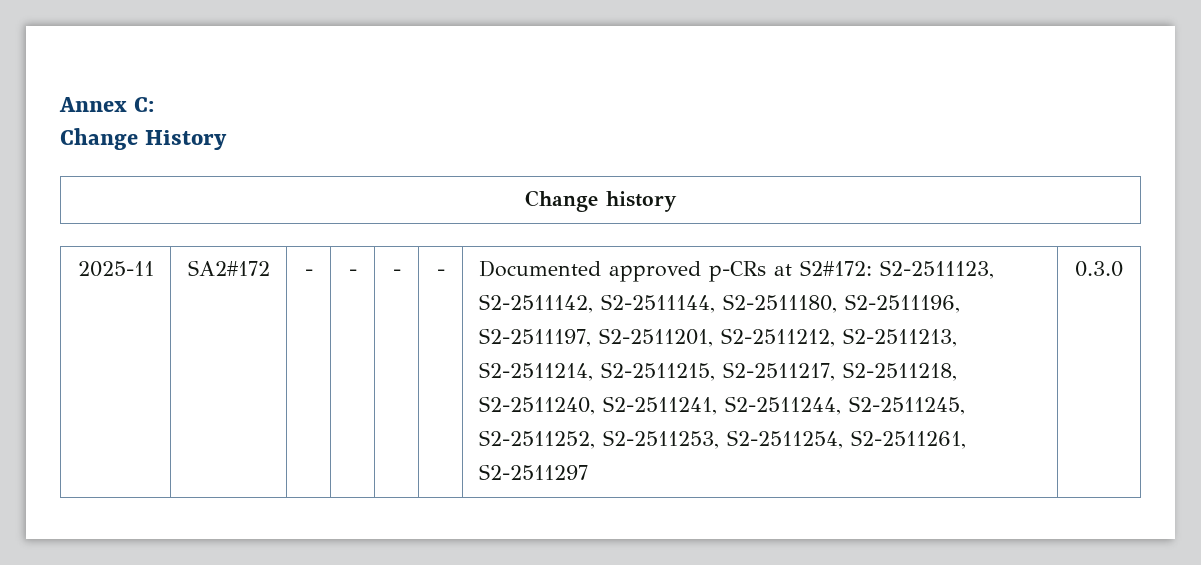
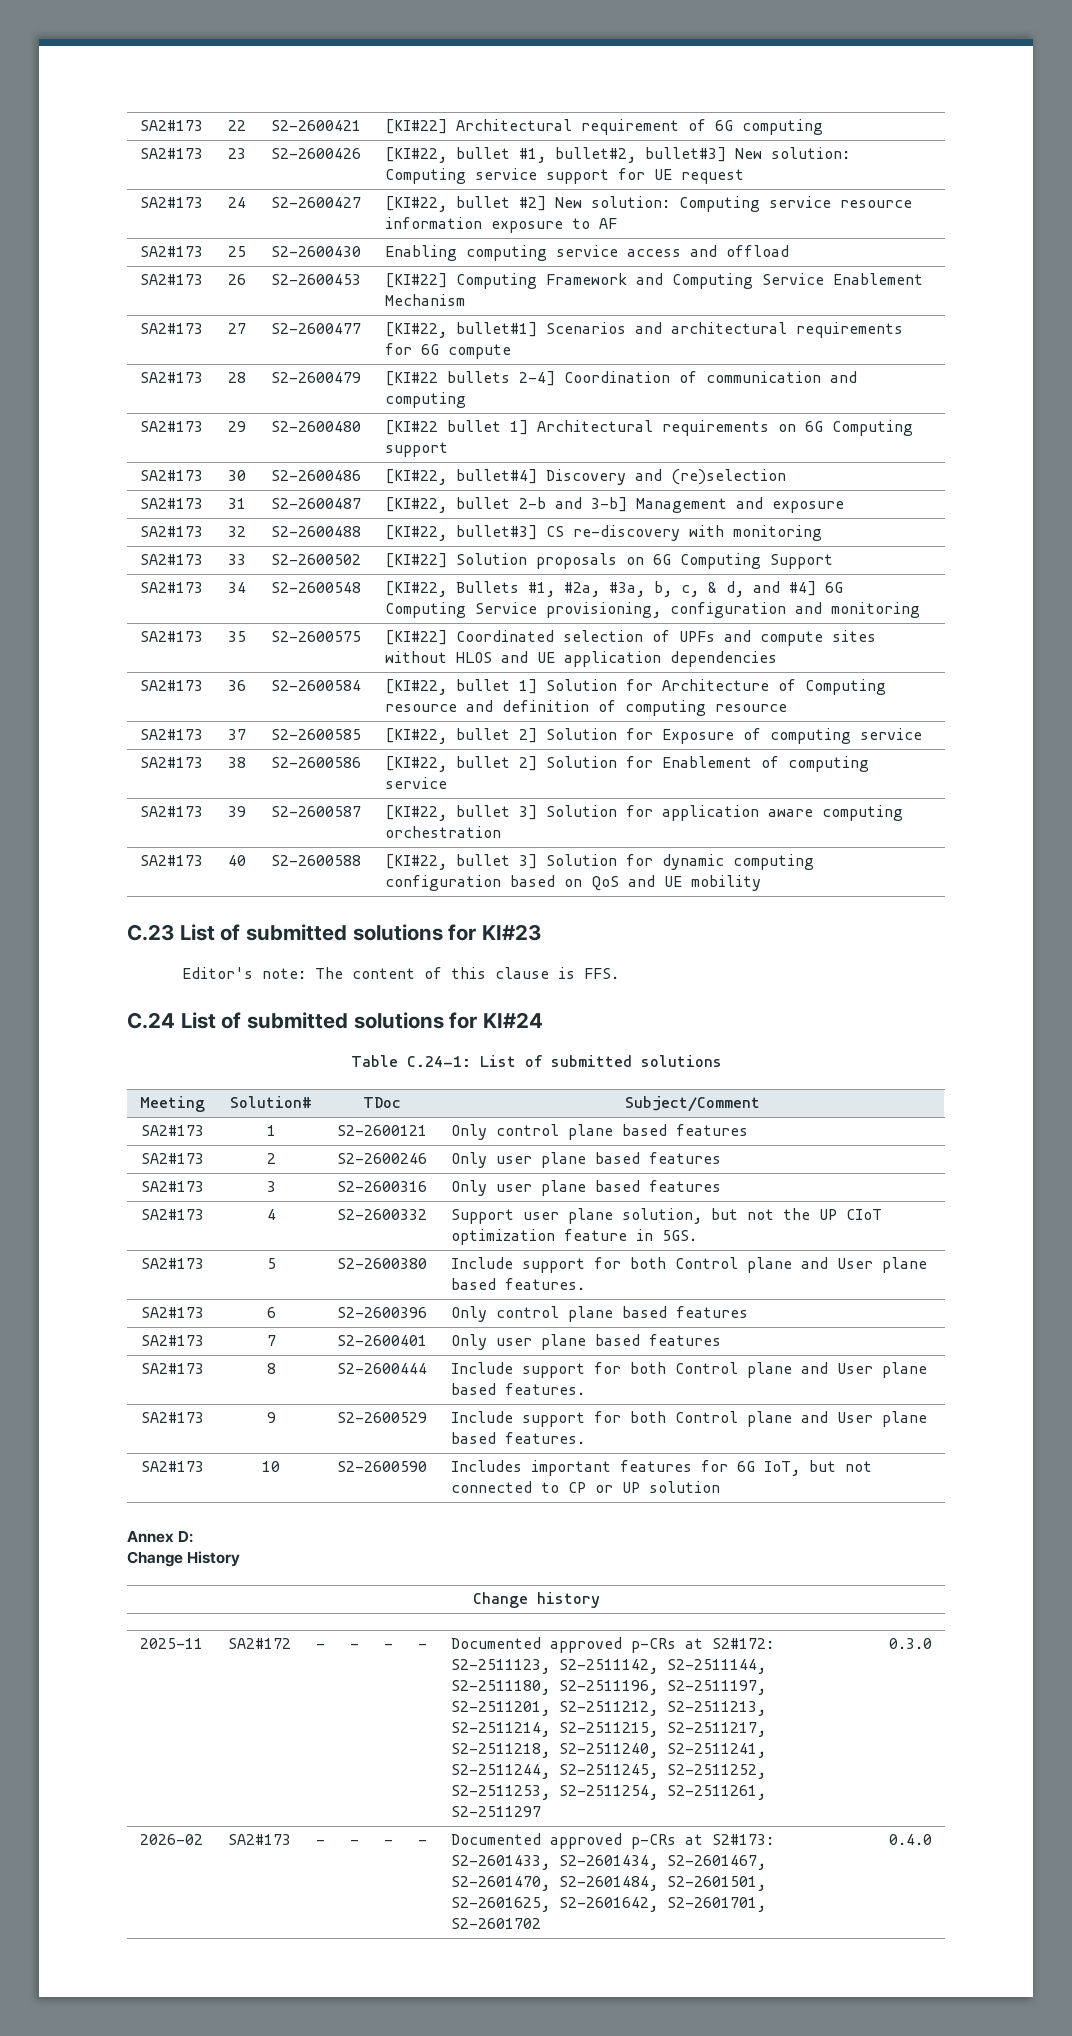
[59,97,155,112] Annex C: -> [140,120,203,131] [228,120,246,131] [271,120,361,131] [385,119,824,135] [140,148,203,159] [228,148,246,159] [271,148,361,159] [385,147,851,163] [385,168,745,184] [140,197,203,208] [228,197,246,208] [271,197,361,208] [385,196,913,212] [385,217,618,233] [140,246,203,257] [228,246,246,257] [271,246,361,257] [385,245,790,261] [140,274,203,285] [228,274,246,285] [271,274,361,285] [385,273,924,289] [385,294,466,306] [140,323,203,334] [228,323,246,334] [271,323,361,334] [385,322,904,338] [385,343,512,359] [140,372,203,383] [228,372,246,383] [271,372,361,383] [385,371,858,386] [385,392,467,408] [140,421,203,432] [228,421,246,432] [271,421,361,432] [385,420,914,436] [385,442,449,457] [140,470,203,481] [228,470,246,481] [271,470,361,481] [385,469,787,485] [140,498,203,509] [228,498,246,509] [271,498,361,509] [385,497,845,513] [140,526,203,537] [228,526,246,537] [271,526,361,537] [385,525,823,541] [140,554,203,565] [228,554,246,565] [271,554,361,565] [385,553,834,569] [140,582,203,593] [228,582,246,593] [271,582,361,593] [385,581,844,597] [385,602,921,618] [140,631,203,642] [228,631,246,642] [271,631,361,642] [385,630,877,646] [385,651,778,667] [140,680,203,691] [228,680,246,691] [271,680,361,691] [385,679,887,695] [385,700,788,716] [140,729,203,740] [228,729,246,740] [271,729,361,740] [385,728,923,744] [140,757,203,768] [228,757,246,768] [271,757,361,768] [385,756,870,772] [385,777,448,789] [140,806,203,817] [228,806,246,817] [271,806,361,817] [385,805,904,821] [385,826,502,838] [140,855,203,866] [228,855,246,866] [271,855,361,866] [385,854,815,870] [385,875,762,891] [127,924,542,941] [182,967,620,979] [127,1012,544,1029] [350,1055,722,1067] [140,1096,205,1112] [230,1096,312,1108] [363,1097,401,1108] [624,1096,760,1112] [141,1125,204,1136] [266,1125,276,1136] [337,1125,427,1136] [451,1124,749,1140] [141,1153,204,1164] [266,1153,276,1164] [337,1153,427,1164] [451,1152,722,1168] [141,1181,204,1192] [266,1181,276,1192] [337,1181,427,1192] [451,1180,722,1196] [141,1209,204,1220] [266,1209,276,1220] [337,1209,427,1220] [451,1208,883,1224] [451,1229,698,1245] [141,1258,204,1269] [266,1258,276,1269] [337,1258,427,1269] [451,1257,928,1273] [451,1278,586,1290] [141,1307,204,1318] [266,1307,276,1318] [337,1307,427,1318] [451,1306,749,1322] [141,1335,204,1346] [266,1335,276,1346] [337,1335,427,1346] [451,1334,722,1350] [141,1363,204,1374] [266,1363,276,1374] [337,1363,427,1374] [451,1362,928,1378] [451,1383,586,1395] [141,1412,204,1423] [266,1412,276,1423] [337,1412,427,1423] [451,1411,928,1427] [451,1432,586,1444] [141,1461,204,1472] [262,1461,280,1472] [337,1461,427,1472] [451,1460,873,1476] [451,1481,721,1493] [127,1531,194,1543] SA2#173 | 22 | S2-2600421 | [KI#22] Architectural requirement of 6G computing // SA2#173 | 23 | S2-2600426 | [KI#22, bullet #1, bullet#2, bullet#3] New solution: Computing service support for UE request // SA2#173 | 24 | S2-2600427 | [KI#22, bullet #2] New solution: Computing service resource information exposure to AF // SA2#173 | 25 | S2-2600430 | Enabling computing service access and offload // SA2#173 | 26 | S2-2600453 | [KI#22] Computing Framework and Computing Service Enablement Mechanism // SA2#173 | 27 | S2-2600477 | [KI#22, bullet#1] Scenarios and architectural requirements for 6G compute // SA2#173 | 28 | S2-2600479 | [KI#22 bullets 2-4] Coordination of communication and computing // SA2#173 | 29 | S2-2600480 | [KI#22 bullet 1] Architectural requirements on 6G Computing support // SA2#173 | 30 | S2-2600486 | [KI#22, bullet#4] Discovery and (re)selection // SA2#173 | 31 | S2-2600487 | [KI#22, bullet 2-b and 3-b] Management and exposure // SA2#173 | 32 | S2-2600488 | [KI#22, bullet#3] CS re-discovery with monitoring // SA2#173 | 33 | S2-2600502 | [KI#22] Solution proposals on 6G Computing Support // SA2#173 | 34 | S2-2600548 | [KI#22, Bullets #1, #2a, #3a, b, c, & d, and #4] 6G Computing Service provisioning, configuration and monitoring // SA2#173 | 35 | S2-2600575 | [KI#22] Coordinated selection of UPFs and compute sites without HLOS and UE application dependencies // SA2#173 | 36 | S2-2600584 | [KI#22, bullet 1] Solution for Architecture of Computing resource and definition of computing resource // SA2#173 | 37 | S2-2600585 | [KI#22, bullet 2] Solution for Exposure of computing service // SA2#173 | 38 | S2-2600586 | [KI#22, bullet 2] Solution for Enablement of computing service // SA2#173 | 39 | S2-2600587 | [KI#22, bullet 3] Solution for application aware computing orchestration // SA2#173 | 40 | S2-2600588 | [KI#22, bullet 3] Solution for dynamic computing configuration based on QoS and UE mobility // C.23 List of submitted solutions for KI#23 // Editor's note: The content of this clause is FFS. // C.24 List of submitted solutions for KI#24 // Table C.24-1: List of submitted solutions // Meeting | Solution# | TDoc | Subject/Comment // SA2#173 | 1 | S2-2600121 | Only control plane based features // SA2#173 | 2 | S2-2600246 | Only user plane based features // SA2#173 | 3 | S2-2600316 | Only user plane based features // SA2#173 | 4 | S2-2600332 | Support user plane solution, but not the UP CIoT optimization feature in 5GS. // SA2#173 | 5 | S2-2600380 | Include support for both Control plane and User plane based features. // SA2#173 | 6 | S2-2600396 | Only control plane based features // SA2#173 | 7 | S2-2600401 | Only user plane based features // SA2#173 | 8 | S2-2600444 | Include support for both Control plane and User plane based features. // SA2#173 | 9 | S2-2600529 | Include support for both Control plane and User plane based features. // SA2#173 | 10 | S2-2600590 | Includes important features for 6G IoT, but not connected to CP or UP solution // Annex D:
(1123, 269) none -> [140,1834,203,1845] [228,1834,291,1845] [316,1839,325,1845] [350,1839,359,1845] [384,1839,393,1845] [418,1839,427,1845] [451,1833,775,1849] [451,1855,767,1870] [451,1876,767,1891] [451,1897,767,1912] [451,1918,542,1929] [888,1834,932,1845] // 2026-02 | SA2#173 | - | - | - | - | Documented approved p-CRs at S2#173: S2-2601433, S2-2601434, S2-2601467, S2-2601470, S2-2601484, S2-2601501, S2-2601625, S2-2601642, S2-2601701, S2-2601702 | 0.4.0

